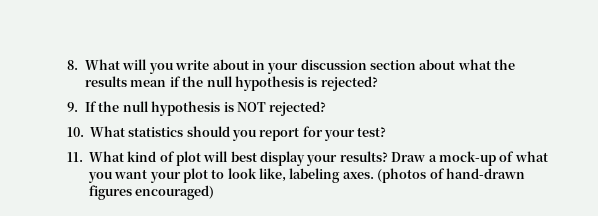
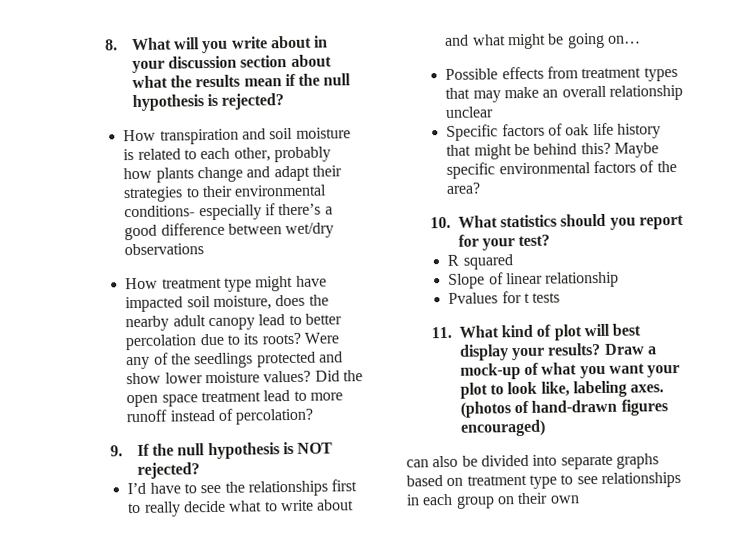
(378, 83) none -> [123,127,351,145] [123,146,331,163] [123,165,342,183] [123,184,328,203] [124,203,333,221] [124,222,335,241] [124,243,205,256] [125,275,327,292] [125,294,329,313] [125,313,342,332] [125,332,339,351] [126,351,343,370] [126,370,363,385] [126,390,343,408] [126,408,314,425] // How transpiration and soil moisture is related to each other, probably how plants change and adapt their strategies to their environmental conditions- especially if there’s a good difference between wet/dry observations // How treatment type might have impacted soil moisture, does the nearby adult canopy lead to better percolation due to its roots? Were any of the seedlings protected and show lower moisture values? Did the open space treatment lead to more runoff instead of percolation?
(327, 108) none -> [127,479,358,497] [127,499,355,517] [444,32,641,50] [445,66,678,82] [445,84,683,103] [445,106,495,118] [446,122,661,141] [446,142,659,160] [446,160,677,179] [446,182,482,194] // I’d have to see the relationships first to really decide what to write about and what might be going on… // Possible effects from treatment types that may make an overall relationship unclear // Specific factors of oak life history that might be behind this? Maybe specific environmental factors of the area?
(387, 132) none -> [447,254,514,270] [448,271,620,289] [448,291,561,304] // R squared // Slope of linear relationship // Pvalues for t tests
(215, 192) none -> [406,453,659,470] [406,471,681,489] [406,492,580,509] // can also be divided into separate graphs based on treatment type to see relationships in each group on their own

